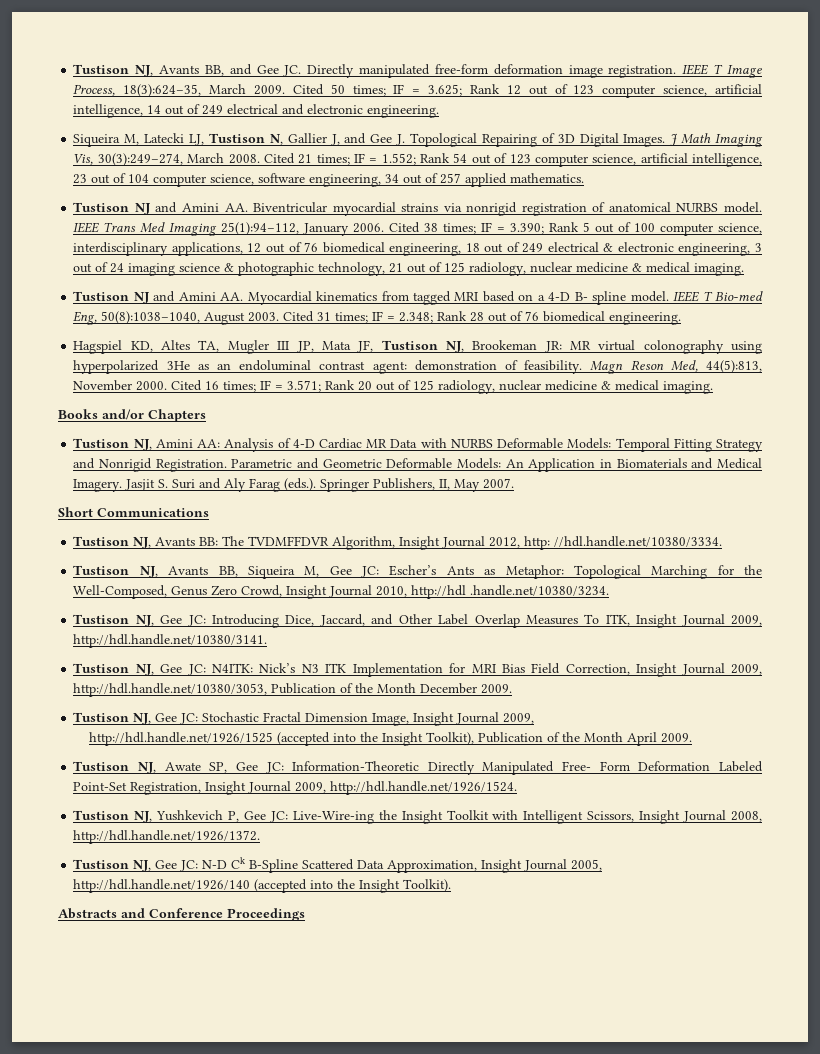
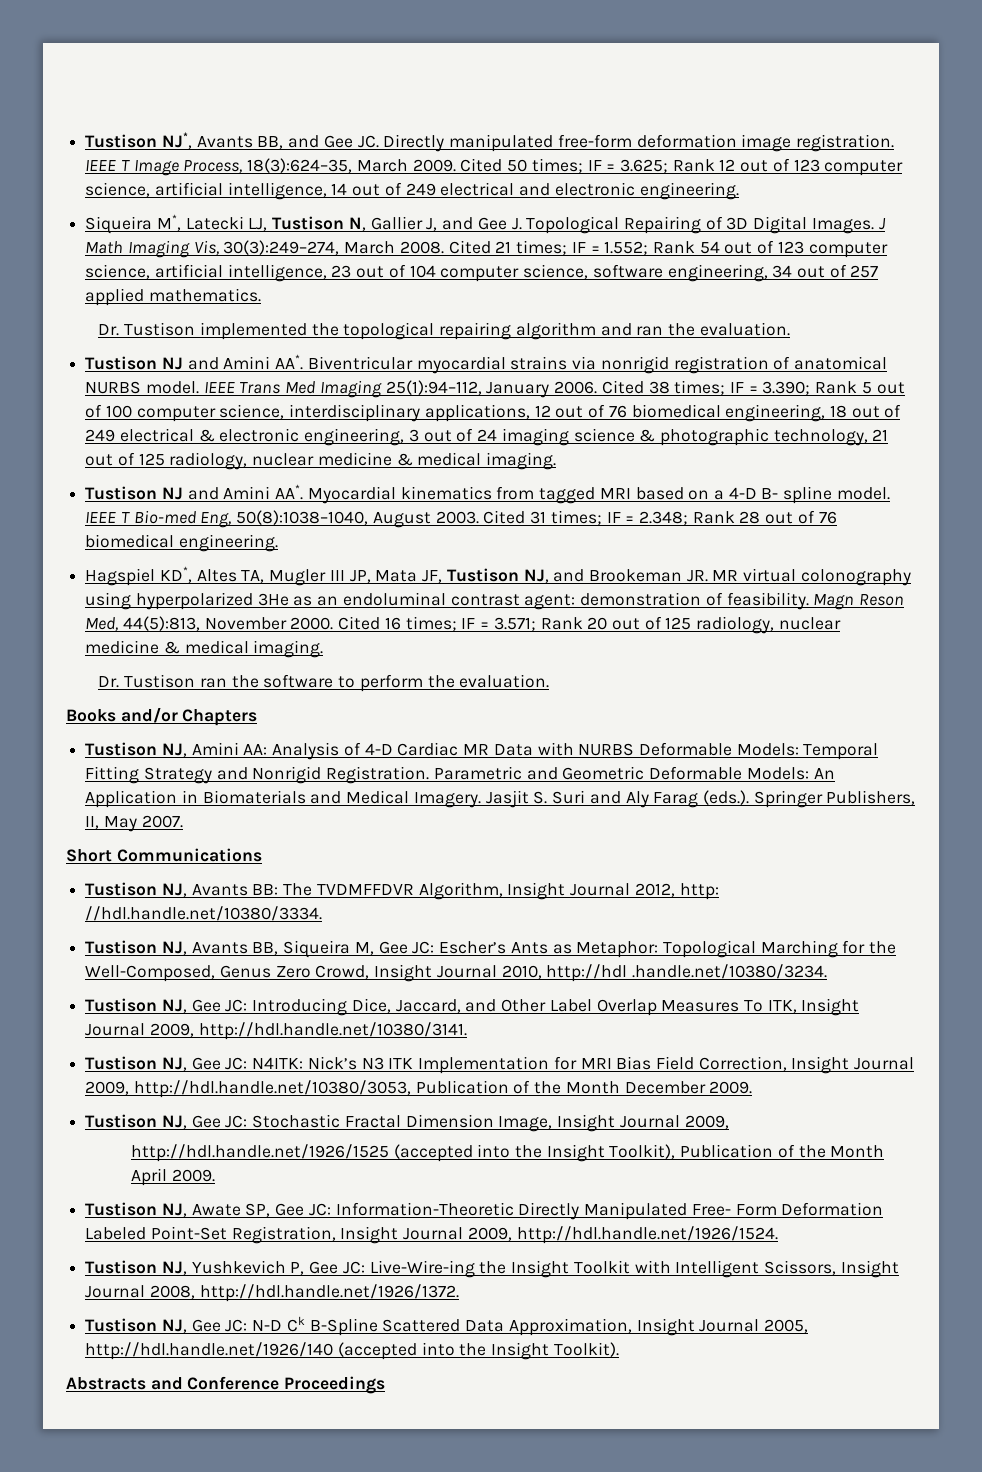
[73,64,154,77] Tustison NJ, -> [85,132,192,149] Tustison NJ*,
[124,134,140,145] M, -> [156,214,181,231] M*,
[73,202,248,215] // Tustison NJ and Amini AA. -> [98,322,790,340] [85,354,304,370] // Dr. Tustison implemented the topological repairing algorithm and ran the evaluation. // Tustison NJ and Amini AA*.
[220,292,244,301] AA. -> [275,484,304,500] AA*.
[130,341,153,352] KD, -> [159,566,192,583] KD*,
[472,340,562,353] Brookeman JR: -> [553,569,708,582] and Brookeman JR.
(714, 387) none -> [98,674,550,692] // Dr. Tustison ran the software to perform the evaluation.

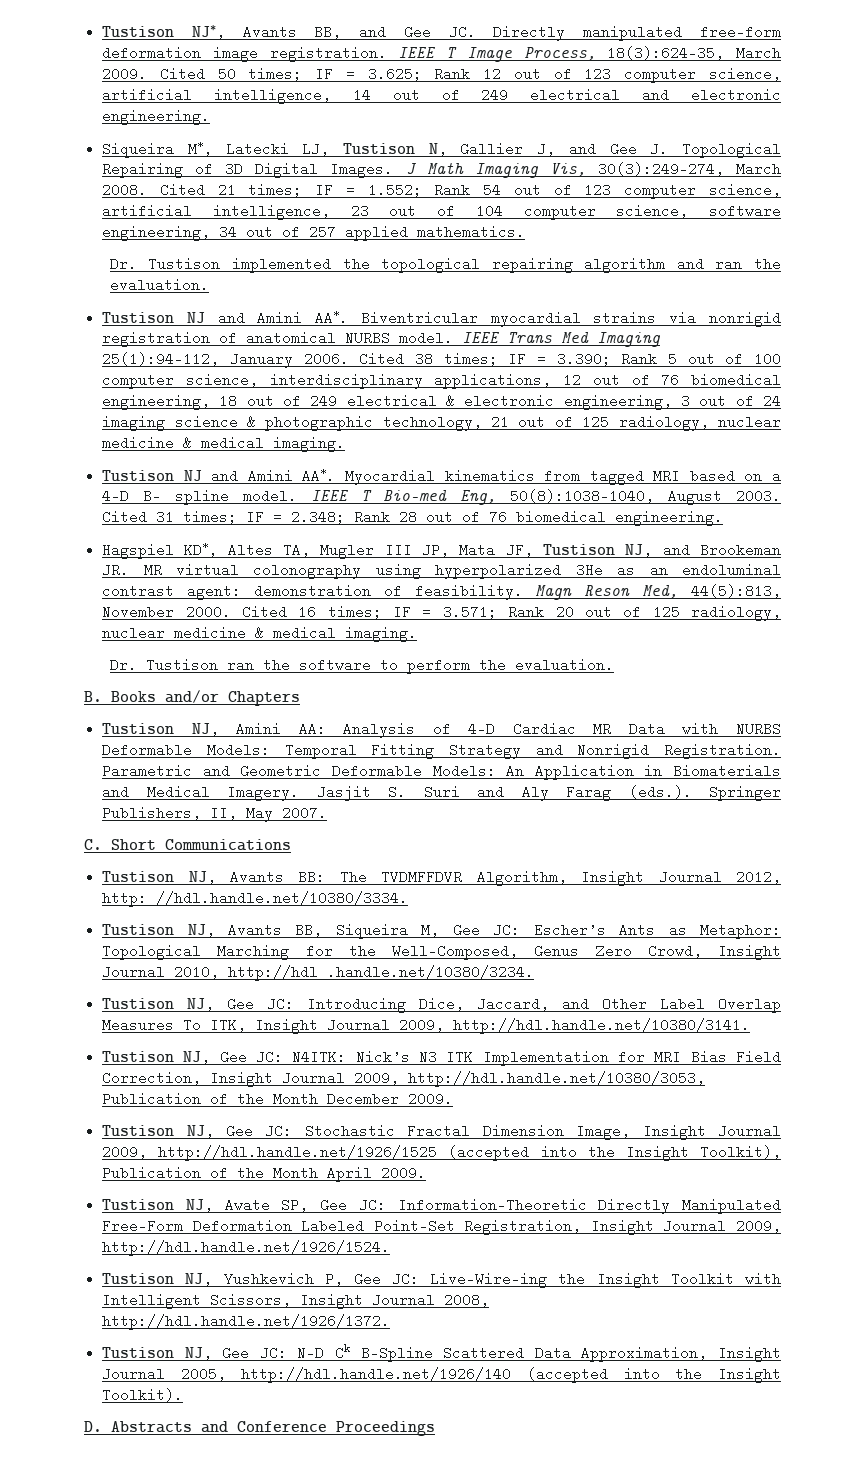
(550, 681) none -> [84,691,102,702] B.
(183, 821) none -> [84,839,102,850] C.
(729, 1122) // -> (148, 1152) none
[691,1204,777,1216] Free- Form -> [102,1219,184,1233] Free-Form
(619, 1349) none -> [84,1421,102,1432] D.

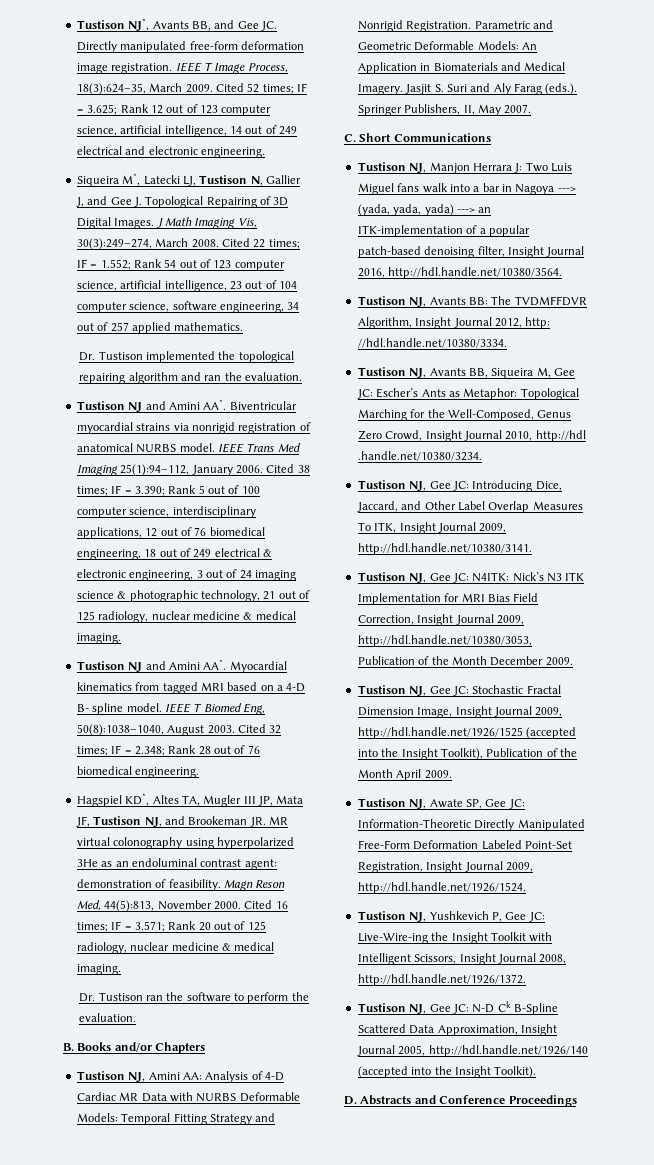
[217,67,236,81] 50 -> [247,83,260,93] 52
[217,183,236,197] 21 -> [253,239,266,248] 22
[383,489,448,501] Bio-med -> [203,703,242,712] Biomed
[156,510,175,524] 31 -> [269,725,282,734] 32
(291, 845) none -> [357,162,572,174] [357,183,576,195] [357,204,492,216] [357,225,530,237] [357,246,585,258] [357,267,563,279] // Tustison NJ, Manjon Herrara J: Two Luis Miguel fans walk into a bar in Nagoya ---> (yada, yada, yada) ---> an ITK-implementation of a popular patch-based denoising filter, Insight Journal 2016, http://hdl.handle.net/10380/3564.

